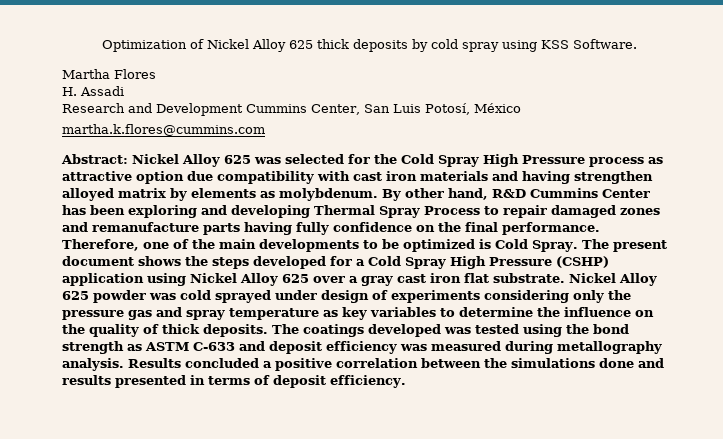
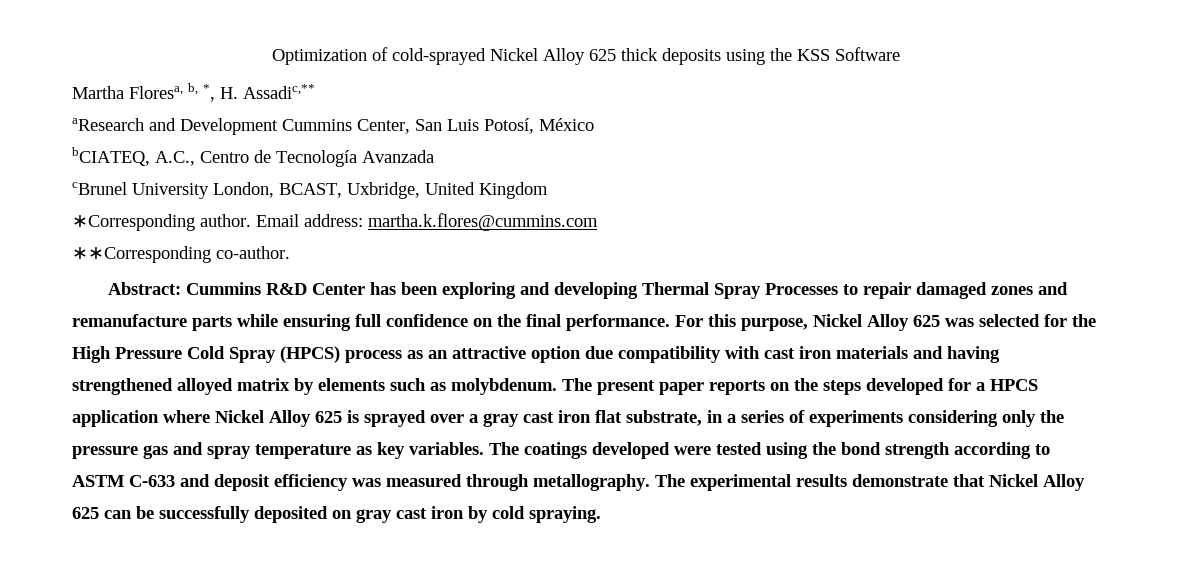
(204, 44) none -> [392,48,486,65] cold-sprayed
[412,39,637,52] [62,69,156,79] [62,86,124,96] [62,103,125,113] by cold spray using KSS Software. // Martha Flores // H. Assadi // Research -> [726,47,900,65] [72,83,315,102] [72,118,144,131] using the KSS Software // Martha Floresa, b, *, H. Assadic,** // aResearch
(521, 108) none -> [72,147,434,167] [72,182,548,199] [72,214,363,231] bCIATEQ, A.C., Centro de Tecnología Avanzada // cBrunel University London, BCAST, Uxbridge, United Kingdom // ∗Corresponding author. Email address:
(265, 130) none -> [72,246,290,263] // ∗∗Corresponding co-author.
(128, 159) none -> [185,282,1068,299] [72,314,808,331] Cummins R&D Center has been exploring and developing Thermal Spray Processes to repair damaged zones and remanufacture parts while ensuring full confidence on the final performance. For this purpose,
[401,154,585,167] Cold Spray High Pressure -> [72,346,340,363] High Pressure Cold Spray (HPCS)
(663, 160) none -> [428,350,448,359] an
[574,171,653,184] strengthen -> [72,378,173,395] strengthened
(256, 193) none -> [390,378,426,391] such
[382,188,650,201] [62,205,660,218] [62,222,600,235] [62,239,667,252] [62,256,181,266] By other hand, R&D Cummins Center has been exploring and developing Thermal Spray Process to repair damaged zones and remanufacture parts having fully confidence on the final performance. Therefore, one of the main developments to be optimized is Cold Spray. The present document shows -> [562,378,790,395] The present paper reports on
[368,256,609,269] [62,273,309,286] Cold Spray High Pressure (CSHP) application using Nickel Alloy 625 -> [990,379,1038,391] [72,410,426,427] HPCS application where Nickel Alloy 625 is sprayed
[493,273,657,286] [62,290,369,303] substrate. Nickel Alloy 625 powder was cold sprayed under design -> [626,410,784,426] substrate, in a series
[370,307,654,317] [62,324,268,337] variables to determine the influence on the quality of thick deposits. -> [409,442,484,455] variables.
[444,327,471,334] was -> [674,446,711,455] were
[127,344,142,351] as -> [954,442,1050,459] according to
[505,341,662,354] [62,358,664,371] [62,375,406,388] during metallography analysis. Results concluded a positive correlation between the simulations done and results presented in terms of deposit efficiency. -> [466,474,1085,491] [72,506,601,523] through metallography. The experimental results demonstrate that Nickel Alloy 625 can be successfully deposited on gray cast iron by cold spraying.

